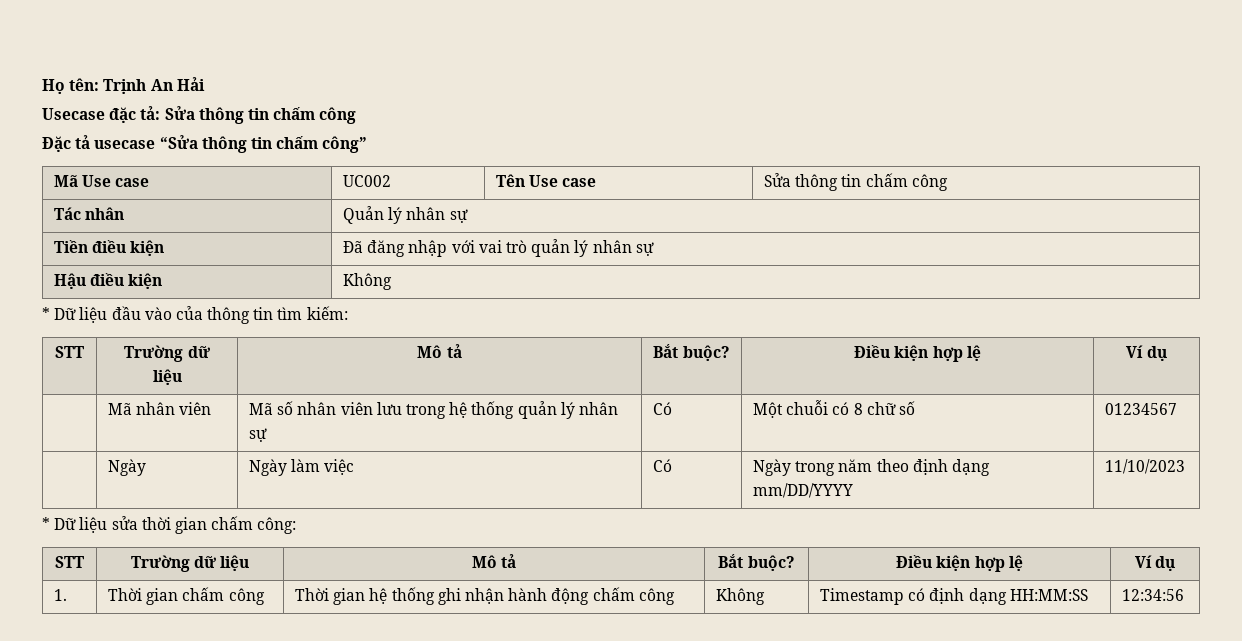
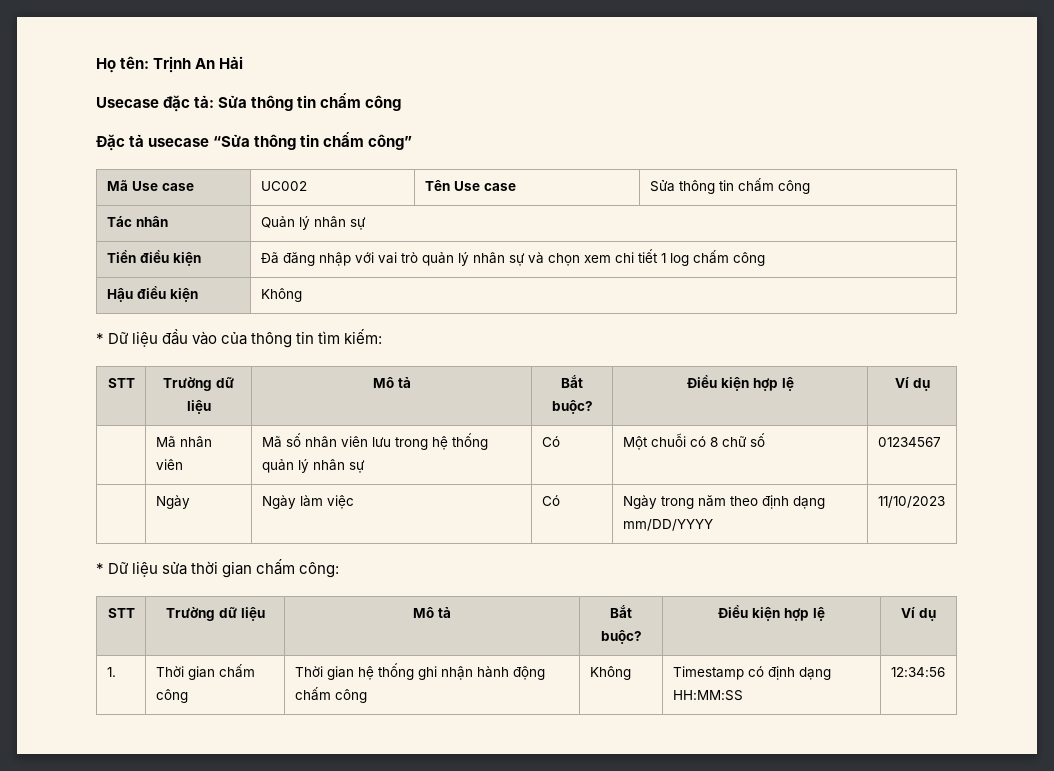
(654, 249) none -> [527,249,765,266] và chọn xem chi tiết 1 log chấm công

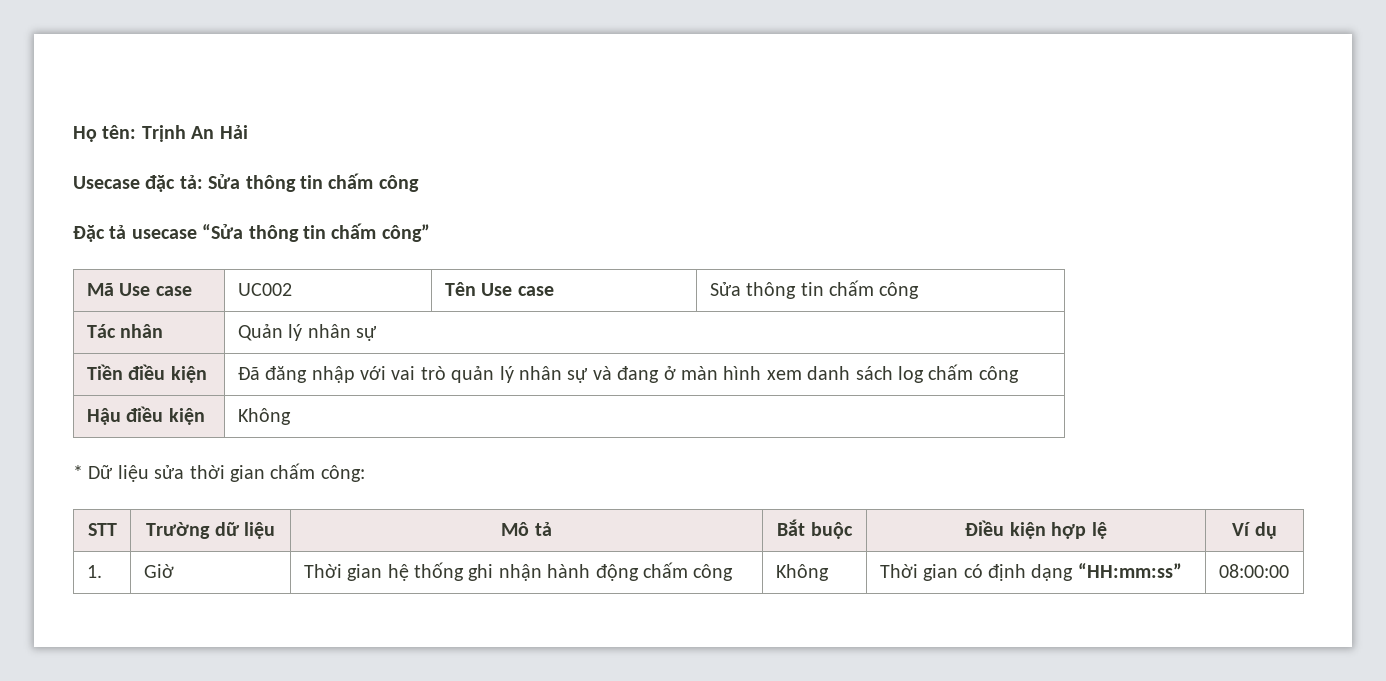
[547,249,666,266] chọn xem chi tiết 1 -> [617,366,893,383] đang ở màn hình xem danh sách
[96,329,383,348] [107,378,135,388] [163,377,234,391] [186,400,211,414] [372,377,411,388] [561,375,583,388] [551,400,593,414] [686,375,794,391] [894,377,930,391] [155,436,212,448] [155,459,183,470] [261,433,488,450] [261,459,365,473] [541,436,560,447] [622,433,765,450] [877,437,941,447] [155,495,190,509] [261,495,354,509] [541,495,560,506] [622,495,825,509] [622,519,713,531] [877,496,945,508] // * Dữ liệu đầu vào của thông tin tìm kiếm: // STT | Trường dữ liệu | Mô tả | Bắt buộc? | Điều kiện hợp lệ | Ví dụ // | Mã nhân viên | Mã số nhân viên lưu trong hệ thống quản lý nhân sự | Có | Một chuỗi có 8 chữ số | 01234567 // | Ngày | Ngày làm việc | Có | Ngày trong năm theo định dạng mm/DD/YYYY | 11/10/2023 -> (291, 416) none
[600,630,642,644] buộc? -> [810,522,853,539] buộc
[155,664,255,680] [155,689,188,703] Thời gian chấm công -> [143,564,174,578] Giờ
[672,666,744,680] Timestamp -> [879,564,959,581] Thời gian
[672,690,743,701] [890,667,945,677] HH:MM:SS | 12:34:56 -> [1077,563,1182,578] [1218,564,1289,578] “HH:mm:ss” | 08:00:00

